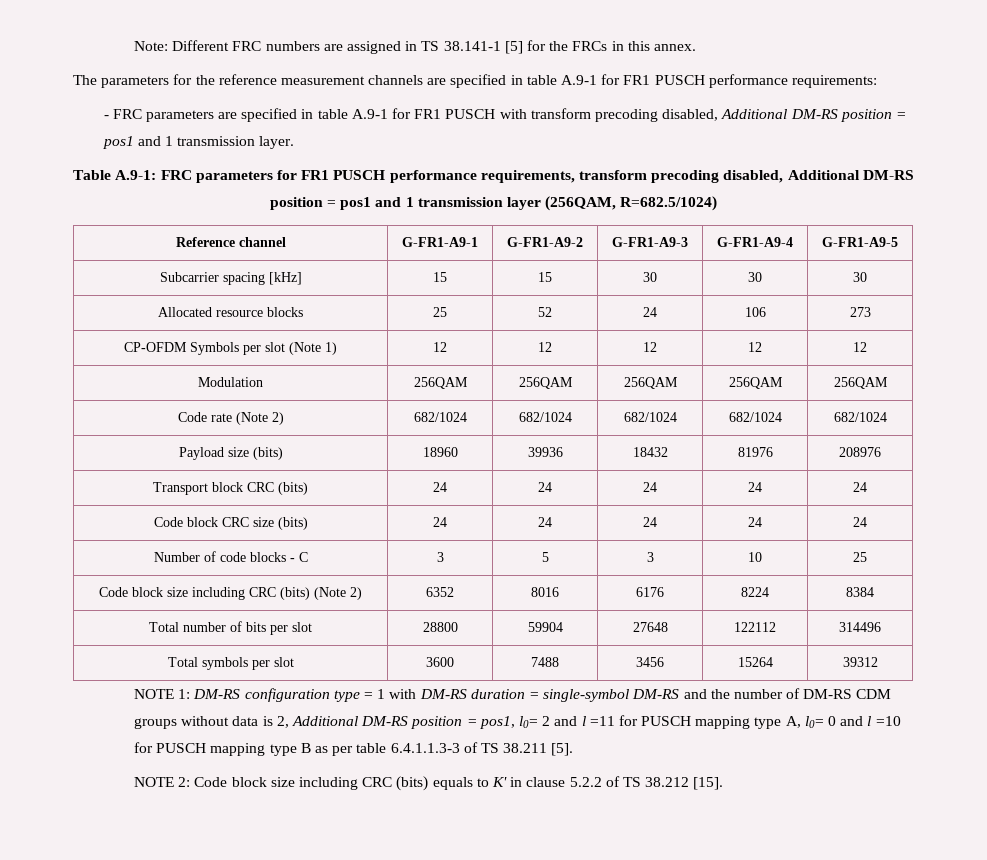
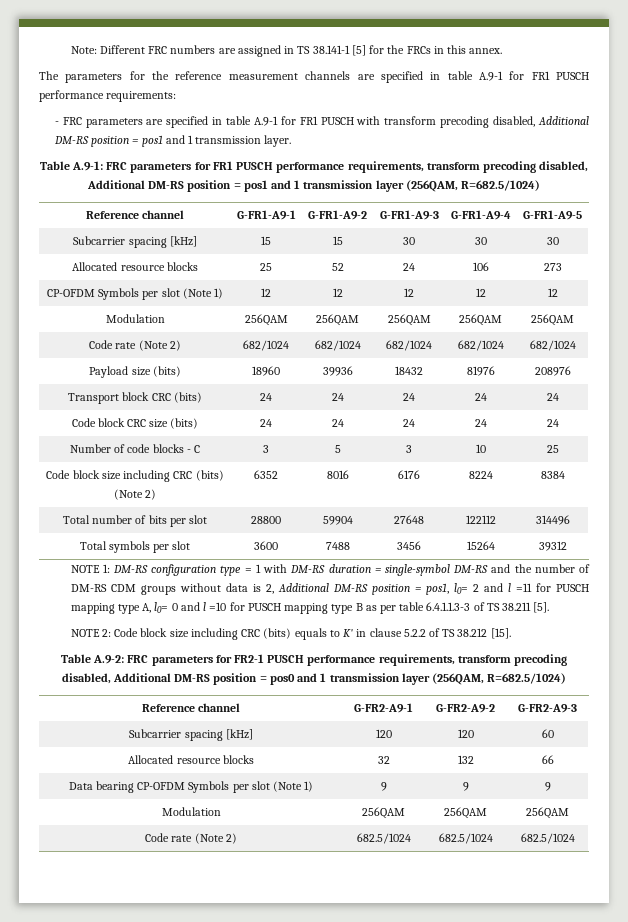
(724, 783) none -> [60,654,568,666] [61,673,567,685] [141,703,241,712] [354,703,413,713] [436,704,495,713] [518,704,577,713] [129,729,253,741] [375,729,392,738] [457,729,474,738] [541,729,554,738] [128,755,254,764] [377,756,390,764] [457,755,474,764] [541,755,554,764] [68,781,314,793] [380,782,387,791] [462,782,469,791] [544,782,551,791] [161,807,221,816] [362,807,405,819] [444,807,487,819] [526,807,569,819] [145,833,237,844] [356,833,411,844] [438,833,493,844] [520,833,575,844] // Table A.9-2: FRC parameters for FR2-1 PUSCH performance requirements, transform precoding disabled, Additional DM-RS position = pos0 and 1 transmission layer (256QAM, R=682.5/1024) // Reference channel | G-FR2-A9-1 | G-FR2-A9-2 | G-FR2-A9-3 // Subcarrier spacing [kHz] | 120 | 120 | 60 // Allocated resource blocks | 32 | 132 | 66 // Data bearing CP-OFDM Symbols per slot (Note 1) | 9 | 9 | 9 // Modulation | 256QAM | 256QAM | 256QAM // Code rate (Note 2) | 682.5/1024 | 682.5/1024 | 682.5/1024

